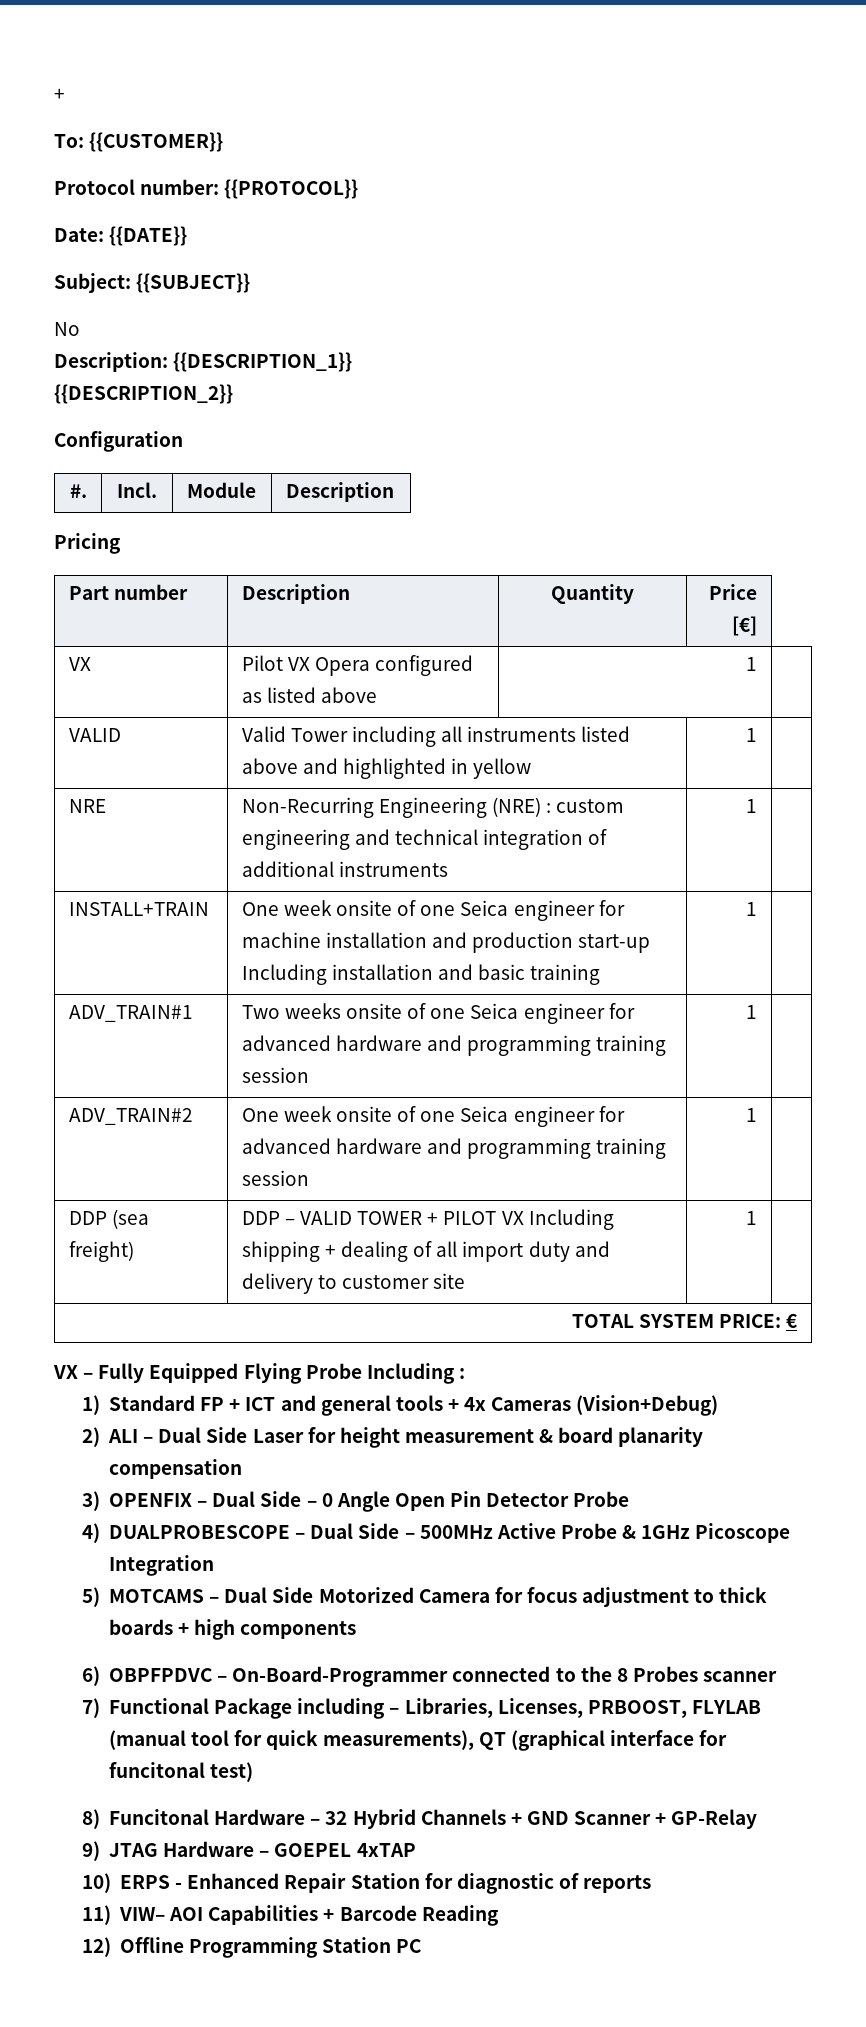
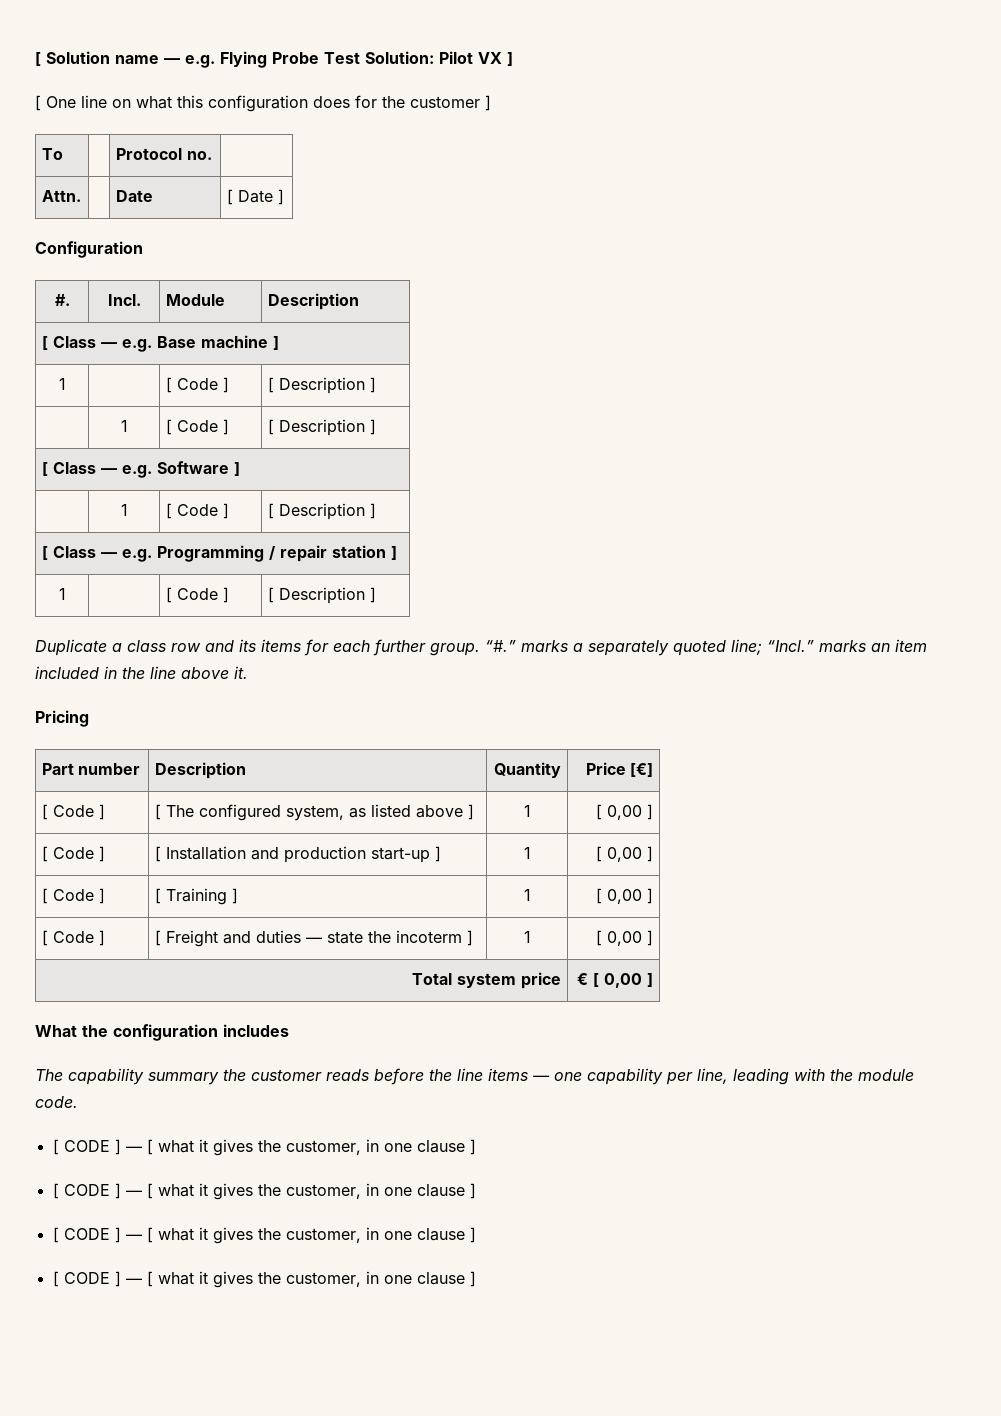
[54,88,65,101] [54,132,224,152] [54,179,359,199] [54,226,188,246] [54,273,251,293] [54,322,80,336] [54,352,353,372] [54,384,233,404] + // To: {{CUSTOMER}} // Protocol number: {{PROTOCOL}} // Date: {{DATE}} // Subject: {{SUBJECT}} // No // Description: {{DESCRIPTION_1}} // {{DESCRIPTION_2}} -> [35,51,513,68] [35,95,491,112] [41,148,63,160] [115,148,212,160] [41,190,81,202] [115,190,153,202] [226,189,284,205] [ Solution name — e.g. Flying Probe Test Solution: Pilot VX ] // [ One line on what this configuration does for the customer ] // To | | Protocol no. | // Attn. | | Date | [ Date ]
(394, 492) none -> [41,335,279,352] [58,378,66,390] [165,377,229,393] [267,377,376,394] [120,420,128,432] [165,419,229,435] [267,419,376,436] [41,461,240,478] [120,504,128,516] [165,503,229,519] [267,503,376,520] [41,545,397,562] [58,588,66,600] [165,587,229,603] [267,587,376,604] [35,639,927,656] [35,666,248,679] // [ Class — e.g. Base machine ] // 1 | | [ Code ] | [ Description ] // | 1 | [ Code ] | [ Description ] // [ Class — e.g. Software ] // | 1 | [ Code ] | [ Description ] // [ Class — e.g. Programming / repair station ] // 1 | | [ Code ] | [ Description ] // Duplicate a class row and its items for each further group. “#.” marks a separately quoted line; “Incl.” marks an item included in the line above it.
[68,657,91,671] [241,655,474,676] VX | Pilot VX Opera configured -> [41,804,105,820] [154,804,344,821] [ Code ] | [ The configured system,
[746,657,758,671] [68,728,121,742] [241,726,631,747] [241,758,532,779] [746,728,758,742] [68,799,106,813] [241,797,625,818] [241,829,608,850] [241,861,448,877] [746,799,758,813] [68,902,209,916] [241,900,625,921] [241,932,651,953] [241,964,601,985] [746,902,758,916] [68,1005,193,1022] [241,1003,635,1024] [241,1035,667,1056] [241,1067,309,1083] [746,1005,758,1019] [68,1108,193,1125] [241,1106,625,1127] [241,1138,667,1159] [241,1170,309,1186] [746,1108,758,1122] [68,1209,149,1229] [68,1241,134,1262] [241,1209,614,1230] [241,1241,610,1262] [241,1273,466,1294] [746,1211,758,1225] [571,1313,799,1328] [53,1363,465,1384] [81,1395,719,1416] [81,1427,704,1448] [109,1459,243,1479] [81,1491,630,1512] [81,1523,791,1543] [109,1555,215,1576] [81,1587,768,1607] [109,1619,357,1640] [81,1666,778,1687] [81,1698,761,1719] [109,1730,728,1751] [109,1762,254,1782] [81,1809,758,1829] [81,1841,416,1861] [81,1873,652,1894] [81,1905,499,1926] [81,1937,422,1958] | 1 | // VALID | Valid Tower including all instruments listed above and highlighted in yellow | 1 | // NRE | Non-Recurring Engineering (NRE) : custom engineering and technical integration of additional instruments | 1 | // INSTALL+TRAIN | One week onsite of one Seica engineer for machine installation and production start-up Including installation and basic training | 1 | // ADV_TRAIN#1 | Two weeks onsite of one Seica engineer for advanced hardware and programming training session | 1 | // ADV_TRAIN#2 | One week onsite of one Seica engineer for advanced hardware and programming training session | 1 | // DDP (sea freight) | DDP – VALID TOWER + PILOT VX Including shipping + dealing of all import duty and delivery to customer site | 1 | // TOTAL SYSTEM PRICE: € // VX – Fully Equipped Flying Probe Including : // 1) Standard FP + ICT and general tools + 4x Cameras (Vision+Debug) // 2) ALI – Dual Side Laser for height measurement & board planarity compensation // 3) OPENFIX – Dual Side – 0 Angle Open Pin Detector Probe // 4) DUALPROBESCOPE – Dual Side – 500MHz Active Probe & 1GHz Picoscope Integration // 5) MOTCAMS – Dual Side Motorized Camera for focus adjustment to thick boards + high components // 6) OBPFPDVC – On-Board-Programmer connected to the 8 Probes scanner // 7) Functional Package including – Libraries, Licenses, PRBOOST, FLYLAB (manual tool for quick measurements), QT (graphical interface for funcitonal test) // 8) Funcitonal Hardware – 32 Hybrid Channels + GND Scanner + GP-Relay // 9) JTAG Hardware – GOEPEL 4xTAP // 10) ERPS - Enhanced Repair Station for diagnostic of reports // 11) VIW– AOI Capabilities + Barcode Reading // 12) Offline Programming Station PC -> [467,804,474,820] [523,805,531,817] [596,804,654,820] [41,846,105,862] [154,846,441,863] [523,847,531,859] [596,846,654,862] [41,888,105,904] [154,888,238,905] [523,889,531,901] [596,888,654,904] [41,930,105,946] [154,930,473,947] [523,931,531,943] [596,930,654,946] [412,972,562,989] [577,973,654,988] [35,1024,289,1041] [35,1068,914,1085] [35,1096,78,1108] [52,1139,476,1156] [52,1183,476,1200] [52,1227,476,1244] [52,1271,476,1288] ] | 1 | [ 0,00 ] // [ Code ] | [ Installation and production start-up ] | 1 | [ 0,00 ] // [ Code ] | [ Training ] | 1 | [ 0,00 ] // [ Code ] | [ Freight and duties — state the incoterm ] | 1 | [ 0,00 ] // Total system price | € [ 0,00 ] // What the configuration includes // The capability summary the customer reads before the line items — one capability per line, leading with the module code. // [ CODE ] — [ what it gives the customer, in one clause ] // [ CODE ] — [ what it gives the customer, in one clause ] // [ CODE ] — [ what it gives the customer, in one clause ] // [ CODE ] — [ what it gives the customer, in one clause ]

